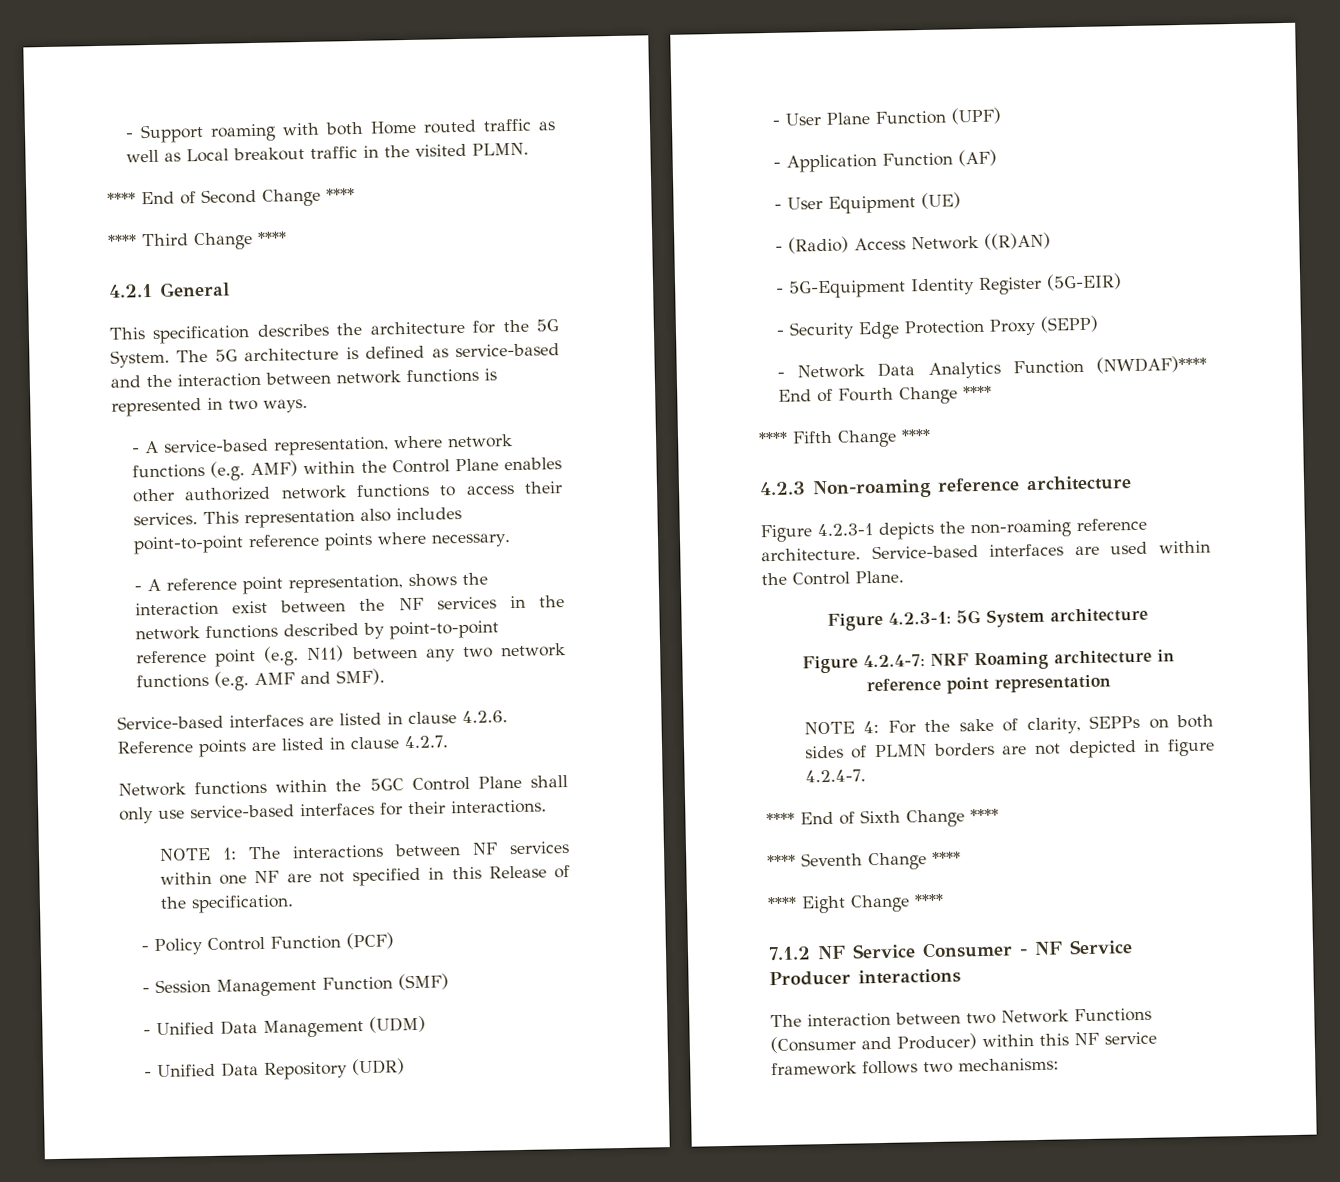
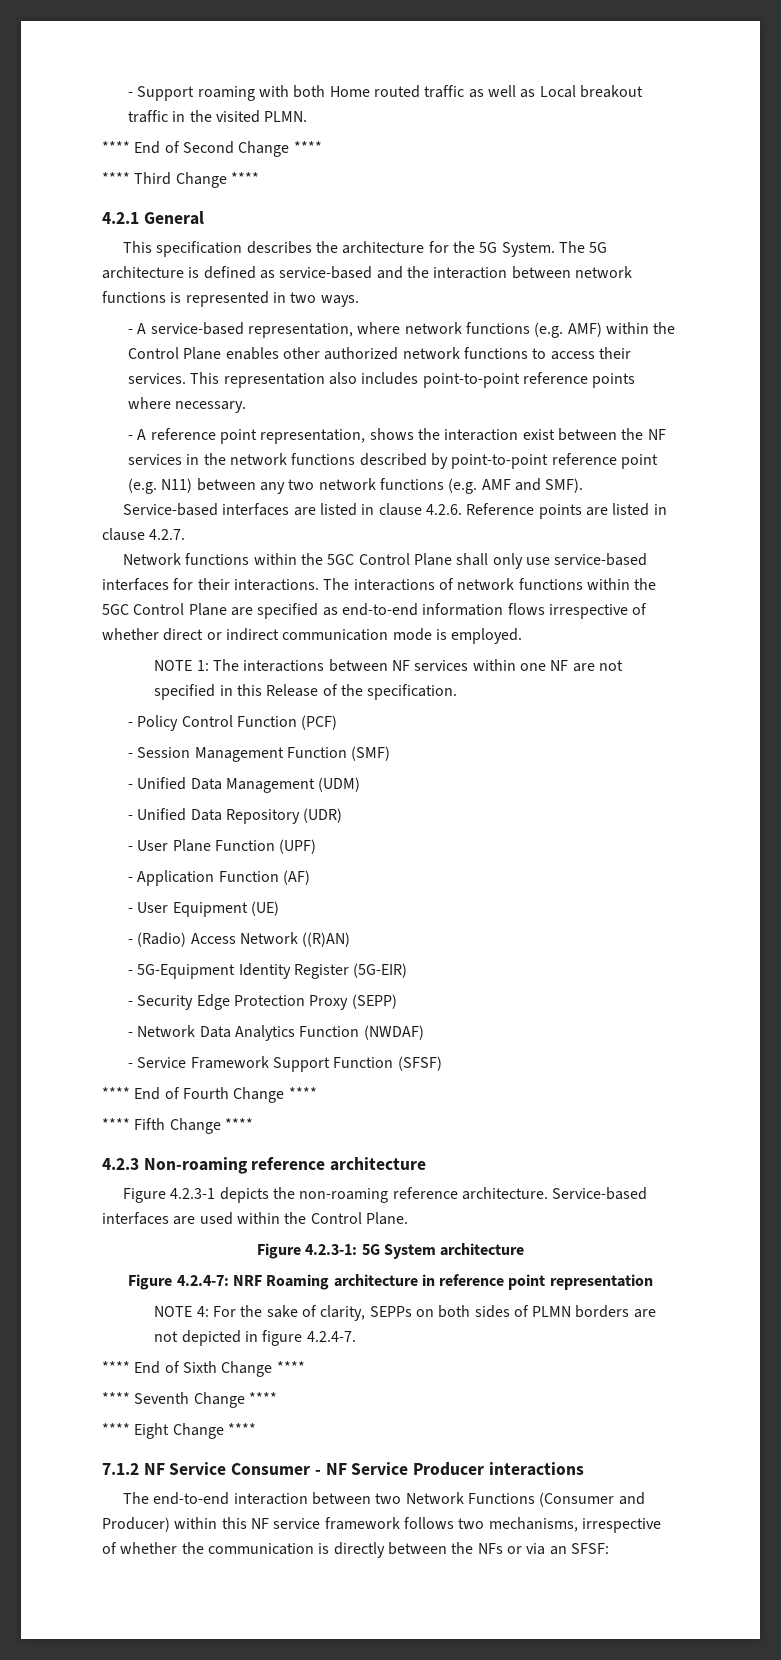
(547, 807) none -> [323,578,657,591] [102,603,648,619] [102,628,523,644] The interactions of network functions within the 5GC Control Plane are specified as end-to-end information flows irrespective of whether direct or indirect communication mode is employed.
[1096,355,1207,374] (NWDAF)**** -> [363,1025,424,1040] [128,1056,442,1072] [102,1087,130,1099] (NWDAF) // - Service Framework Support Function (SFSF) // ****
(802, 1021) none -> [153,1492,230,1505] end-to-end
[958,1057,1059,1072] mechanisms: -> [488,1517,661,1533] [102,1542,609,1558] mechanisms, irrespective of whether the communication is directly between the NFs or via an SFSF:

